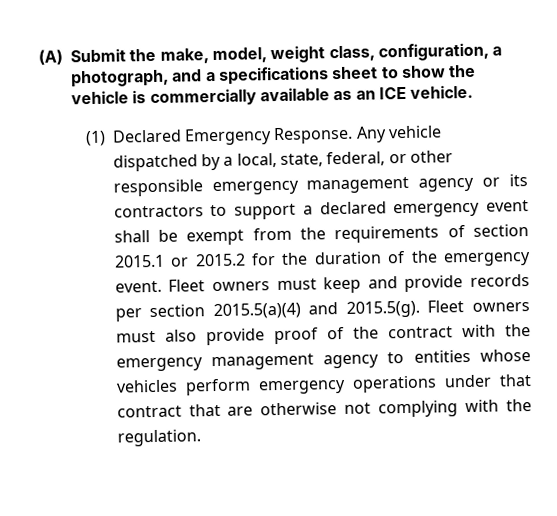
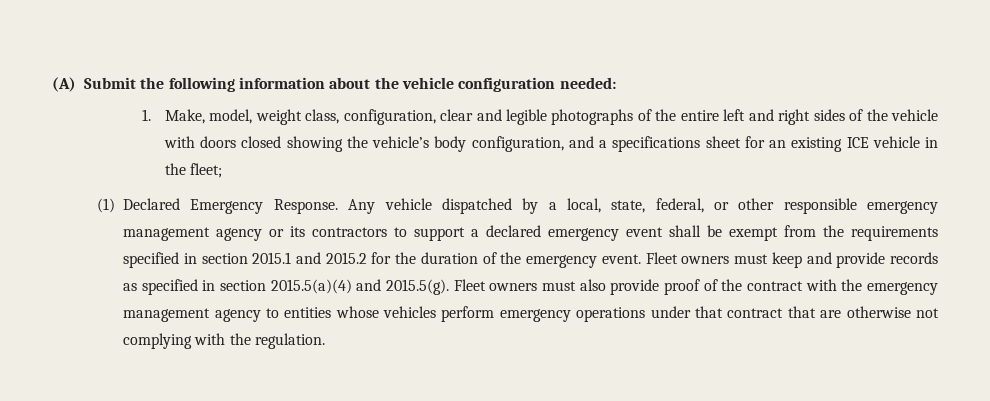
[159,42,503,64] [71,64,477,88] [71,84,474,107] make, model, weight class, configuration, a photograph, and a specifications sheet to show the vehicle is commercially available as an ICE vehicle. -> [168,77,616,92] [142,109,939,125] [163,136,939,152] [164,163,223,178] following information about the vehicle configuration needed: // 1. Make, model, weight class, configuration, clear and legible photographs of the entire left and right sides of the vehicle with doors closed showing the vehicle’s body configuration, and a specifications sheet for an existing ICE vehicle in the fleet;
[447,225,466,238] of -> [123,252,197,268] specified in
[170,257,190,267] or -> [296,252,322,264] and
[114,308,142,322] per -> [123,279,216,295] as specified in

